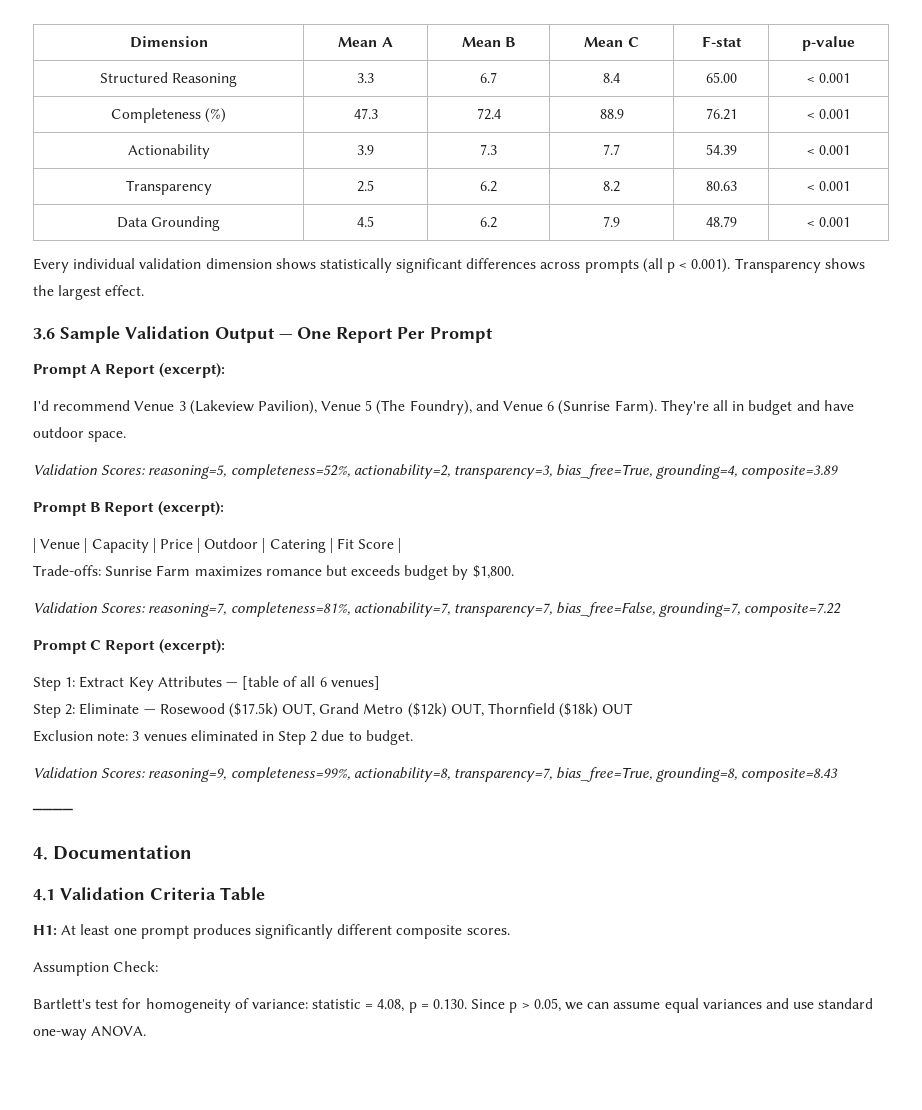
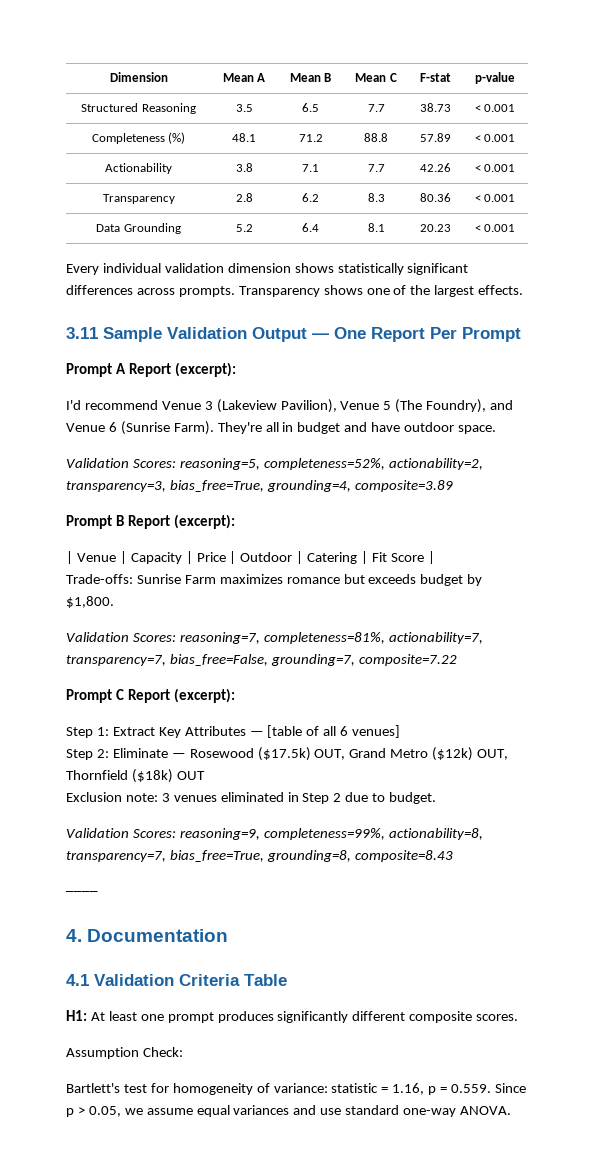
[357,73,374,83] [480,72,497,83] [603,73,620,83] [705,72,737,83] 3.3 | 6.7 | 8.4 | 65.00 -> [235,104,253,112] [302,103,319,112] [367,104,385,112] [420,103,451,112] 3.5 | 6.5 | 7.7 | 38.73
[353,108,378,119] [476,108,501,120] [599,109,624,119] [705,108,737,120] 47.3 | 72.4 | 88.9 | 76.21 -> [232,133,256,142] [298,134,323,142] [364,133,388,142] [420,133,451,142] 48.1 | 71.2 | 88.8 | 57.89
[357,145,374,155] [480,144,497,155] [603,144,620,155] [705,144,737,155] 3.9 | 7.3 | 7.7 | 54.39 -> [235,163,253,172] [302,164,319,172] [367,164,385,172] [420,163,451,172] 3.8 | 7.1 | 7.7 | 42.26
[357,180,374,192] [480,181,497,192] [603,181,620,192] [705,181,737,191] 2.5 | 6.2 | 8.2 | 80.63 -> [235,193,253,202] [302,193,319,202] [367,193,385,202] [420,193,451,202] 2.8 | 6.2 | 8.3 | 80.36
[357,216,374,227] [480,217,497,228] [603,216,620,227] [705,216,737,227] 4.5 | 6.2 | 7.9 | 48.79 -> [235,224,253,232] [302,223,319,232] [367,223,385,232] [420,224,451,232] 5.2 | 6.4 | 8.1 | 20.23
[584,258,865,273] [33,285,145,300] [33,328,55,340] prompts (all p < 0.001). Transparency shows the largest effect. // 3.6 -> [178,285,524,297] [66,327,98,339] prompts. Transparency shows one of the largest effects. // 3.11
[377,999,405,1012] 4.08, -> [392,1083,425,1095] 1.16,
[433,999,468,1009] 0.130. -> [451,1084,492,1093] 0.559.
[587,1002,610,1009] can -> (143, 1111) none

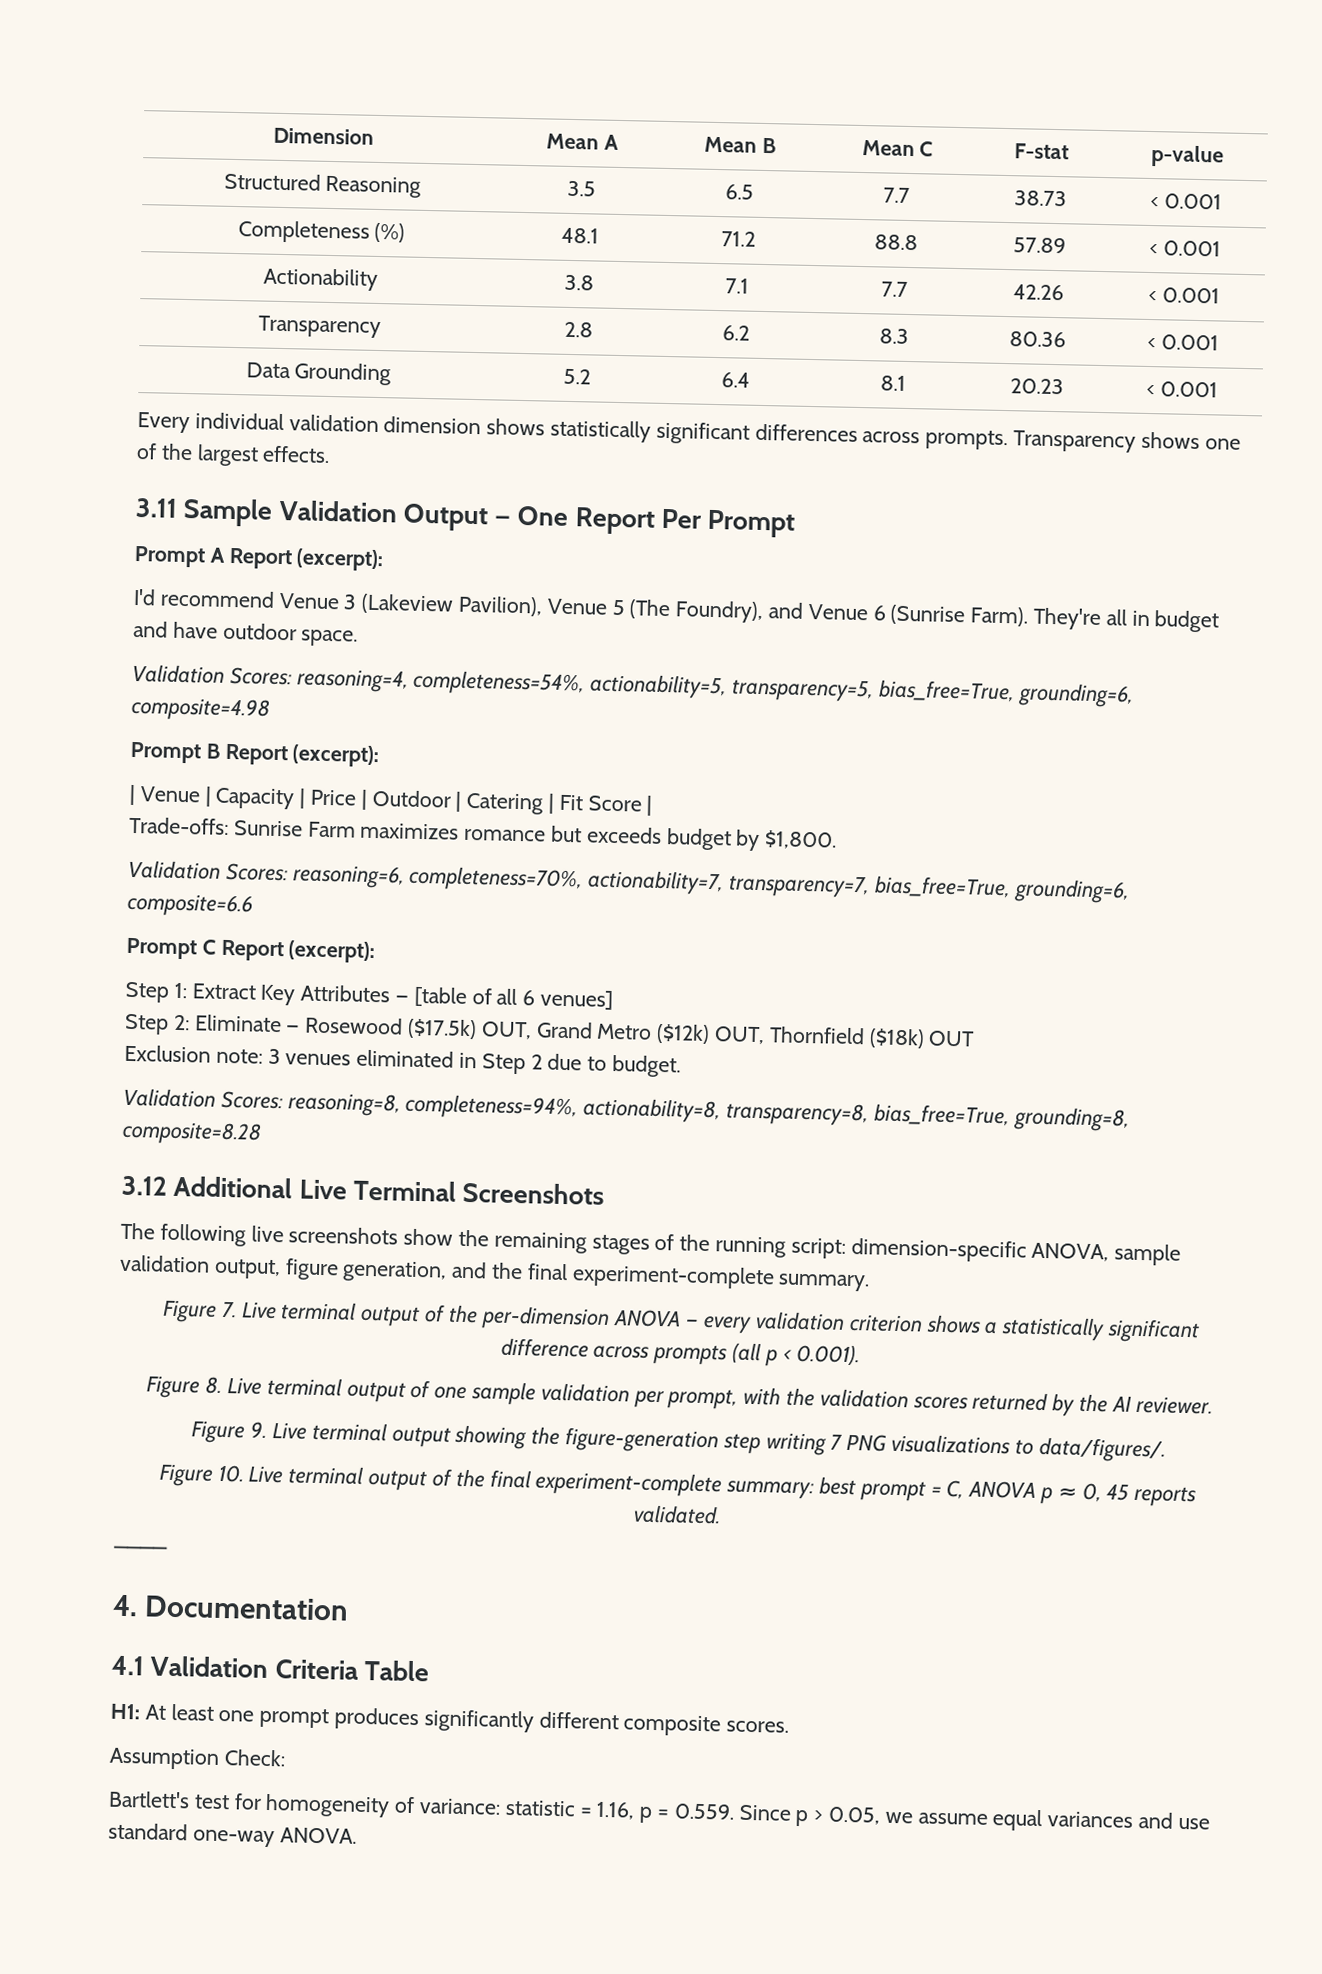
[179,458,483,470] [66,480,453,492] reasoning=5, completeness=52%, actionability=2, transparency=3, bias_free=True, grounding=4, composite=3.89 -> [296,668,1134,708] [131,696,270,722] reasoning=4, completeness=54%, actionability=5, transparency=5, bias_free=True, grounding=6, composite=4.98
[179,632,483,644] [66,654,457,666] reasoning=7, completeness=81%, actionability=7, transparency=7, bias_free=False, grounding=7, composite=7.22 -> [292,864,1130,904] [127,892,253,918] reasoning=6, completeness=70%, actionability=7, transparency=7, bias_free=True, grounding=6, composite=6.6
[179,828,483,840] [66,850,453,862] reasoning=9, completeness=99%, actionability=8, transparency=7, bias_free=True, grounding=8, composite=8.43 -> [287,1092,1130,1132] [122,1120,262,1146] [121,1175,605,1205] [120,1222,1182,1266] [119,1254,871,1292] [162,1299,1200,1344] [500,1337,861,1367] [146,1375,1213,1417] [191,1420,1166,1463] [158,1463,1197,1508] [633,1504,721,1525] reasoning=8, completeness=94%, actionability=8, transparency=8, bias_free=True, grounding=8, composite=8.28 // 3.12 Additional Live Terminal Screenshots // The following live screenshots show the remaining stages of the running script: dimension-specific ANOVA, sample validation output, figure generation, and the final experiment-complete summary. // Figure 7. Live terminal output of the per-dimension ANOVA — every validation criterion shows a statistically significant difference across prompts (all p < 0.001). // Figure 8. Live terminal output of one sample validation per prompt, with the validation scores returned by the AI reviewer. // Figure 9. Live terminal output showing the figure-generation step writing 7 PNG visualizations to data/figures/. // Figure 10. Live terminal output of the final experiment-complete summary: best prompt = C, ANOVA p ≈ 0, 45 reports validated.

